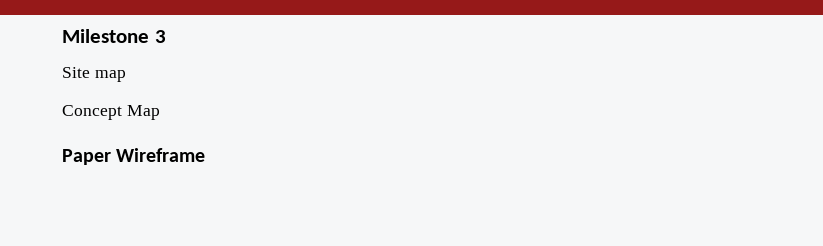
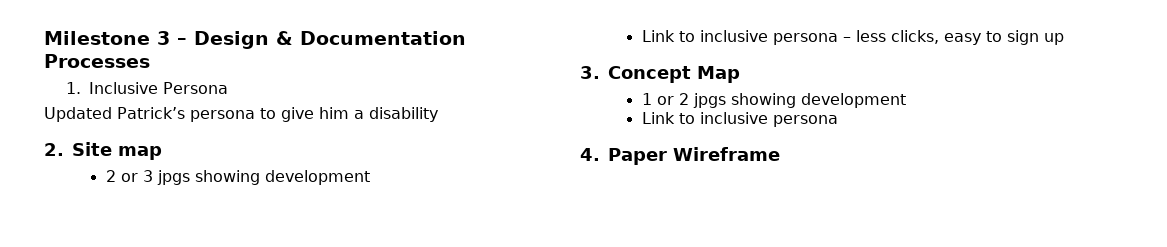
[62,67,126,82] [62,105,160,120] // Site map // Concept Map // -> [177,31,466,49] [44,54,150,68] [65,82,228,94] [44,107,438,122] [44,142,162,160] [105,170,370,185] [641,30,1064,45] [580,66,740,83] [641,93,906,108] [641,112,838,127] [580,148,600,161] – Design & Documentation Processes // 1. Inclusive Persona // Updated Patrick’s persona to give him a disability // 2. Site map // 2 or 3 jpgs showing development // Link to inclusive persona – less clicks, easy to sign up // 3. Concept Map // 1 or 2 jpgs showing development // Link to inclusive persona // 4.

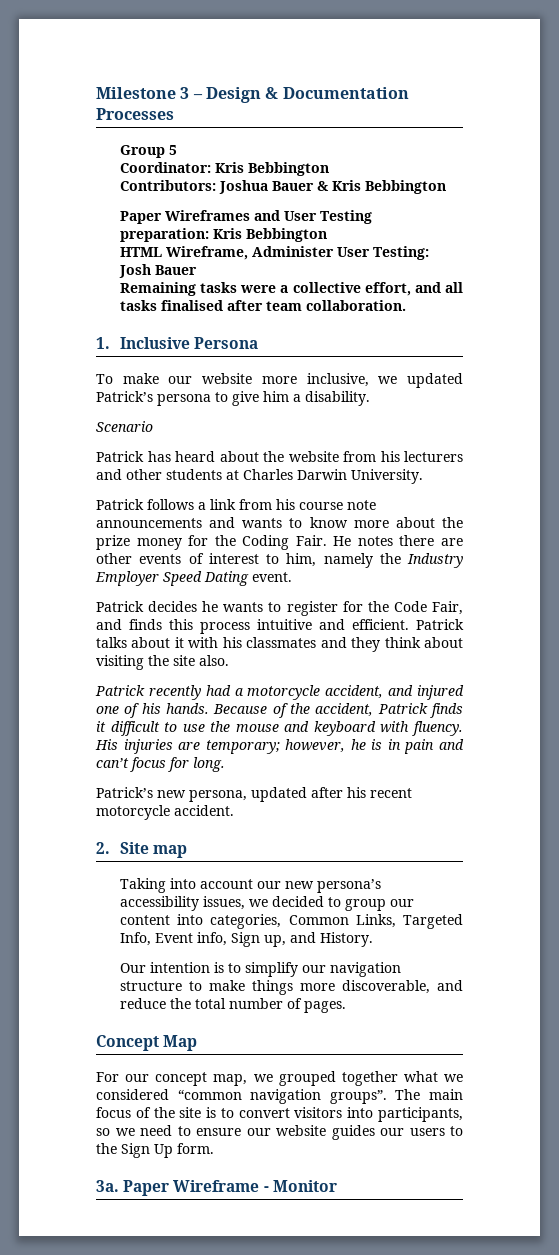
[65,82,228,94] [44,107,112,122] 1. Inclusive Persona // Updated -> [119,145,177,158] [119,162,329,176] [119,180,446,194] [119,210,372,224] [119,228,327,242] [119,246,429,260] [118,264,197,278] [119,282,463,296] [119,300,406,311] [96,337,259,349] [96,373,463,388] Group 5 // Coordinator: Kris Bebbington // Contributors: Joshua Bauer & Kris Bebbington // Paper Wireframes and User Testing preparation: Kris Bebbington // HTML Wireframe, Administer User Testing: Josh Bauer // Remaining tasks were a collective effort, and all tasks finalised after team collaboration. // 1. Inclusive Persona // To make our website more inclusive, we updated
[369,107,438,122] [44,142,162,160] [105,170,370,185] [641,30,1064,45] [580,66,740,83] [641,93,906,108] [641,112,838,127] [580,147,780,165] disability // 2. Site map // 2 or 3 jpgs showing development // Link to inclusive persona – less clicks, easy to sign up // 3. Concept Map // 1 or 2 jpgs showing development // Link to inclusive persona // 4. Paper Wireframe -> [305,391,370,406] [96,421,153,432] [96,451,463,462] [96,469,423,484] [96,499,376,510] [96,517,464,528] [96,535,463,550] [96,553,463,568] [95,571,292,586] [96,601,463,616] [96,619,464,634] [96,637,464,652] [96,655,229,670] [95,685,464,700] [96,703,463,718] [96,721,463,736] [95,739,464,754] [96,757,225,772] [96,787,412,802] [96,805,234,820] [96,842,188,858] [119,878,381,893] [119,896,414,911] [119,914,463,929] [119,932,373,947] [119,962,401,977] [119,980,463,995] [119,998,346,1013] [96,1035,198,1051] [96,1071,463,1086] [96,1089,463,1104] [96,1107,463,1122] [96,1125,463,1140] [96,1143,214,1158] [96,1180,337,1196] disability. // Scenario // Patrick has heard about the website from his lecturers and other students at Charles Darwin University. // Patrick follows a link from his course note announcements and wants to know more about the prize money for the Coding Fair. He notes there are other events of interest to him, namely the Industry Employer Speed Dating event. // Patrick decides he wants to register for the Code Fair, and finds this process intuitive and efficient. Patrick talks about it with his classmates and they think about visiting the site also. // Patrick recently had a motorcycle accident, and injured one of his hands. Because of the accident, Patrick finds it difficult to use the mouse and keyboard with fluency. His injuries are temporary; however, he is in pain and can’t focus for long. // Patrick’s new persona, updated after his recent motorcycle accident. // 2. Site map // Taking into account our new persona’s accessibility issues, we decided to group our content into categories, Common Links, Targeted Info, Event info, Sign up, and History. // Our intention is to simplify our navigation structure to make things more discoverable, and reduce the total number of pages. // Concept Map // For our concept map, we grouped together what we considered “common navigation groups”. The main focus of the site is to convert visitors into participants, so we need to ensure our website guides our users to the Sign Up form. // 3a. Paper Wireframe - Monitor

